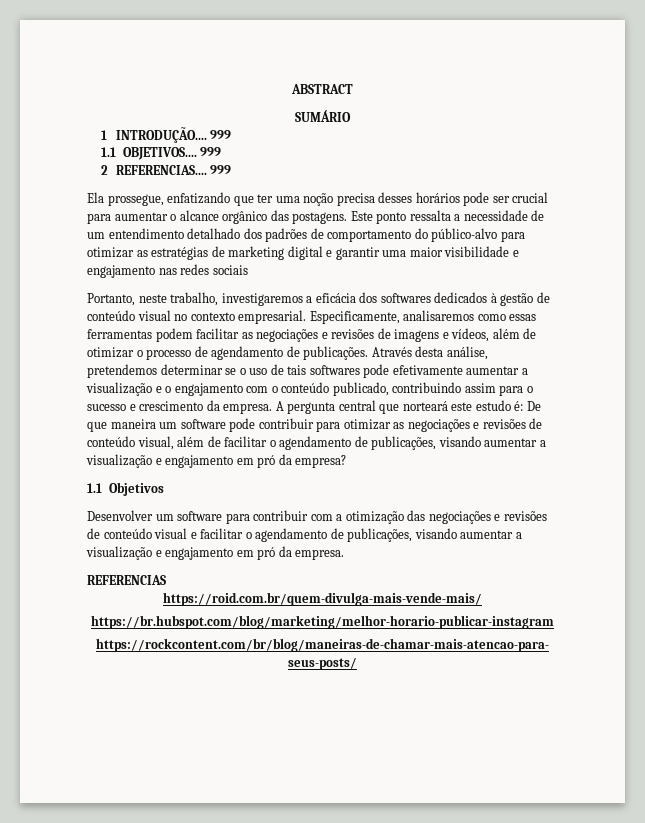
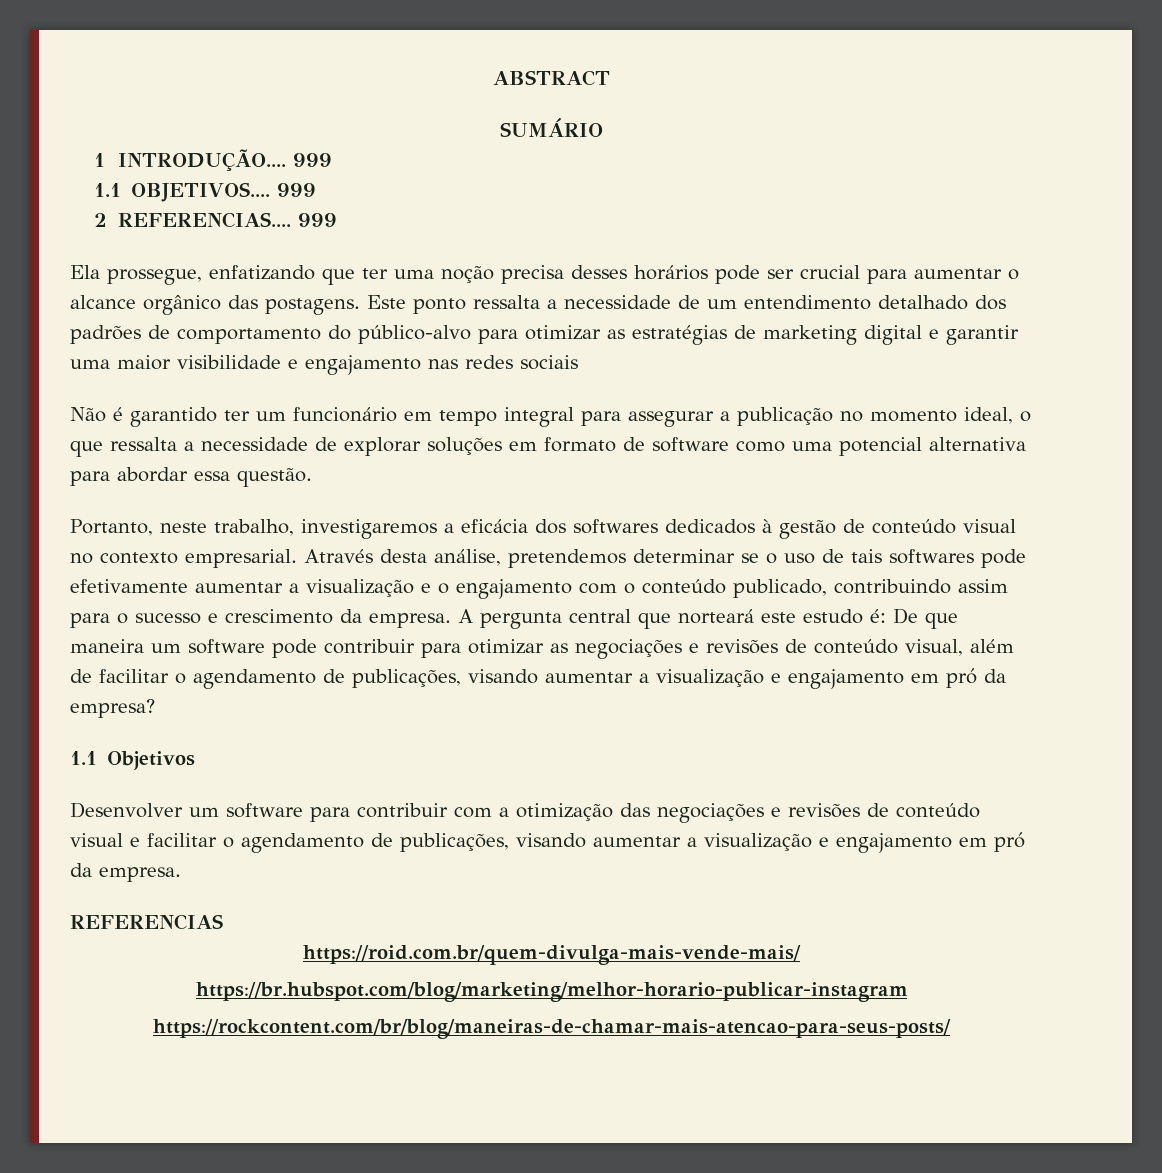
(248, 270) none -> [70,407,1031,427] [70,437,1026,457] [70,467,312,487] // Não é garantido ter um funcionário em tempo integral para assegurar a publicação no momento ideal, o que ressalta a necessidade de explorar soluções em formato de software como uma potencial alternativa para abordar essa questão.
[309,310,537,324] [87,328,537,342] [87,346,369,360] Especificamente, analisaremos como essas ferramentas podem facilitar as negociações e revisões de imagens e vídeos, além de otimizar o processo de agendamento de publicações. -> (297, 558) none

